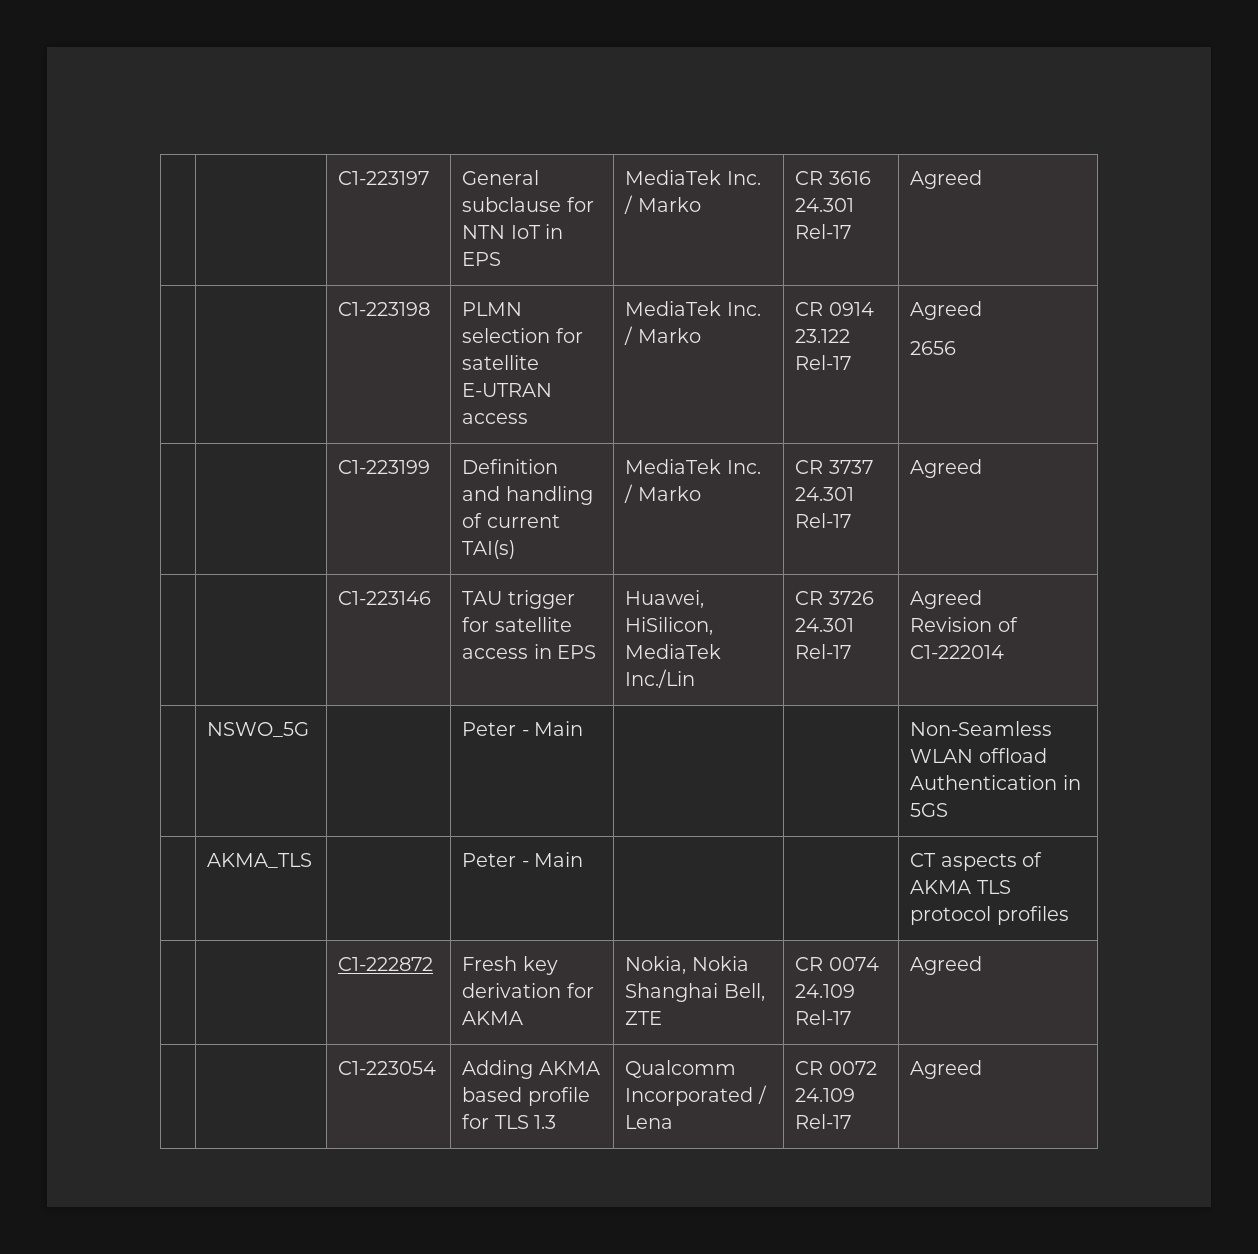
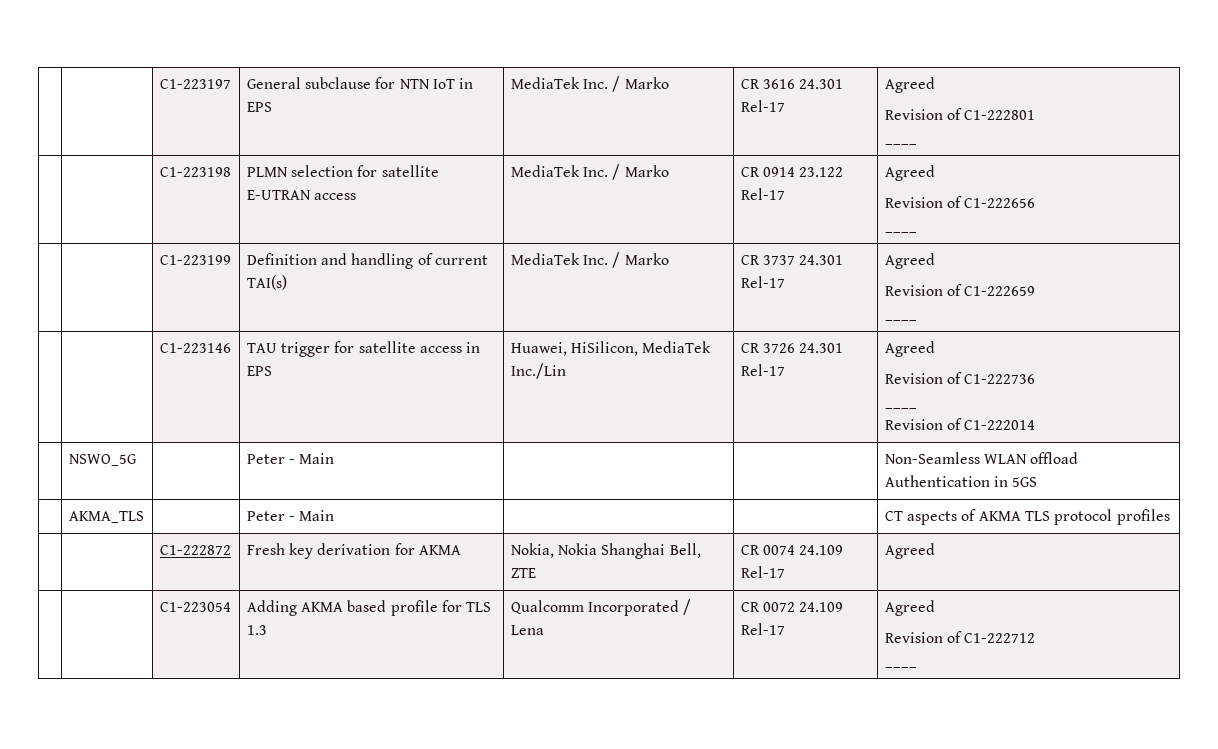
(983, 179) none -> [884,108,1036,120] [884,143,917,145] // Revision of C1-222801 // ____
[910,341,957,355] 2656 -> [884,196,1036,208] [884,231,917,233] Revision of C1-222656 // ____
(983, 468) none -> [884,284,1036,296] [884,319,917,321] // Revision of C1-222659 // ____
(983, 599) none -> [884,372,1036,384] [884,407,917,409] // Revision of C1-222736 // ____
(983, 1069) none -> [884,631,1036,643] [884,666,917,668] // Revision of C1-222712 // ____

